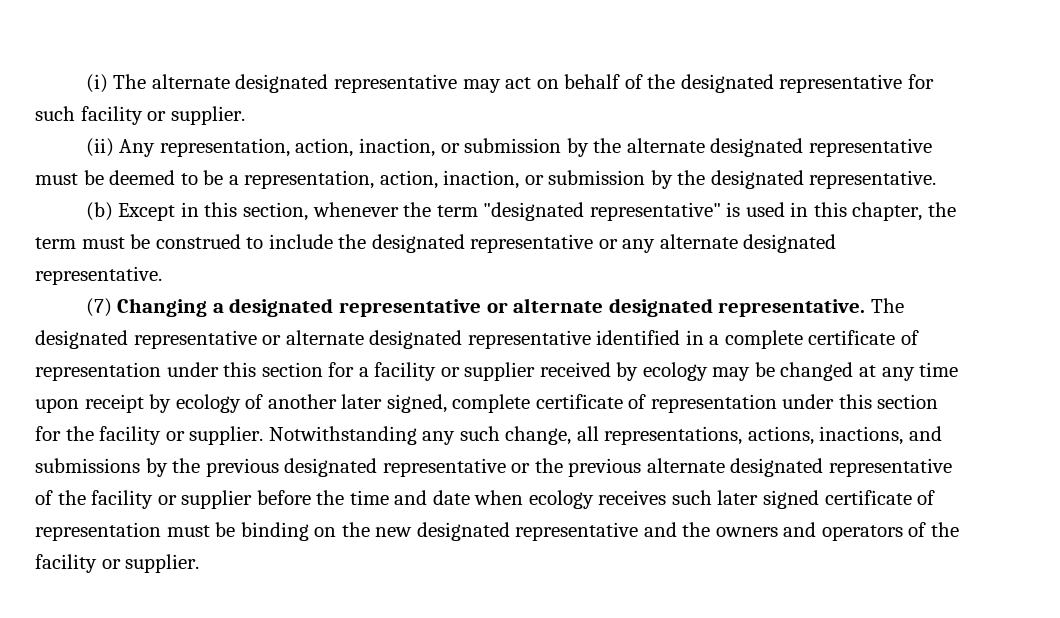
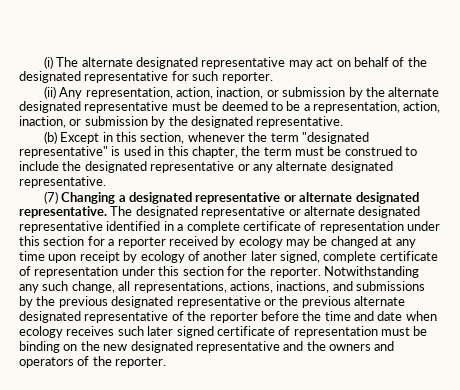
[80,106,245,125] facility or supplier. -> [221,72,273,83] reporter.
[374,362,536,381] facility or supplier -> [117,237,166,248] reporter
[99,426,264,445] facility or supplier. -> [269,267,321,278] reporter.
[91,490,253,509] facility or supplier -> [209,312,258,323] reporter
[35,554,200,573] facility or supplier. -> [115,357,167,368] reporter.

